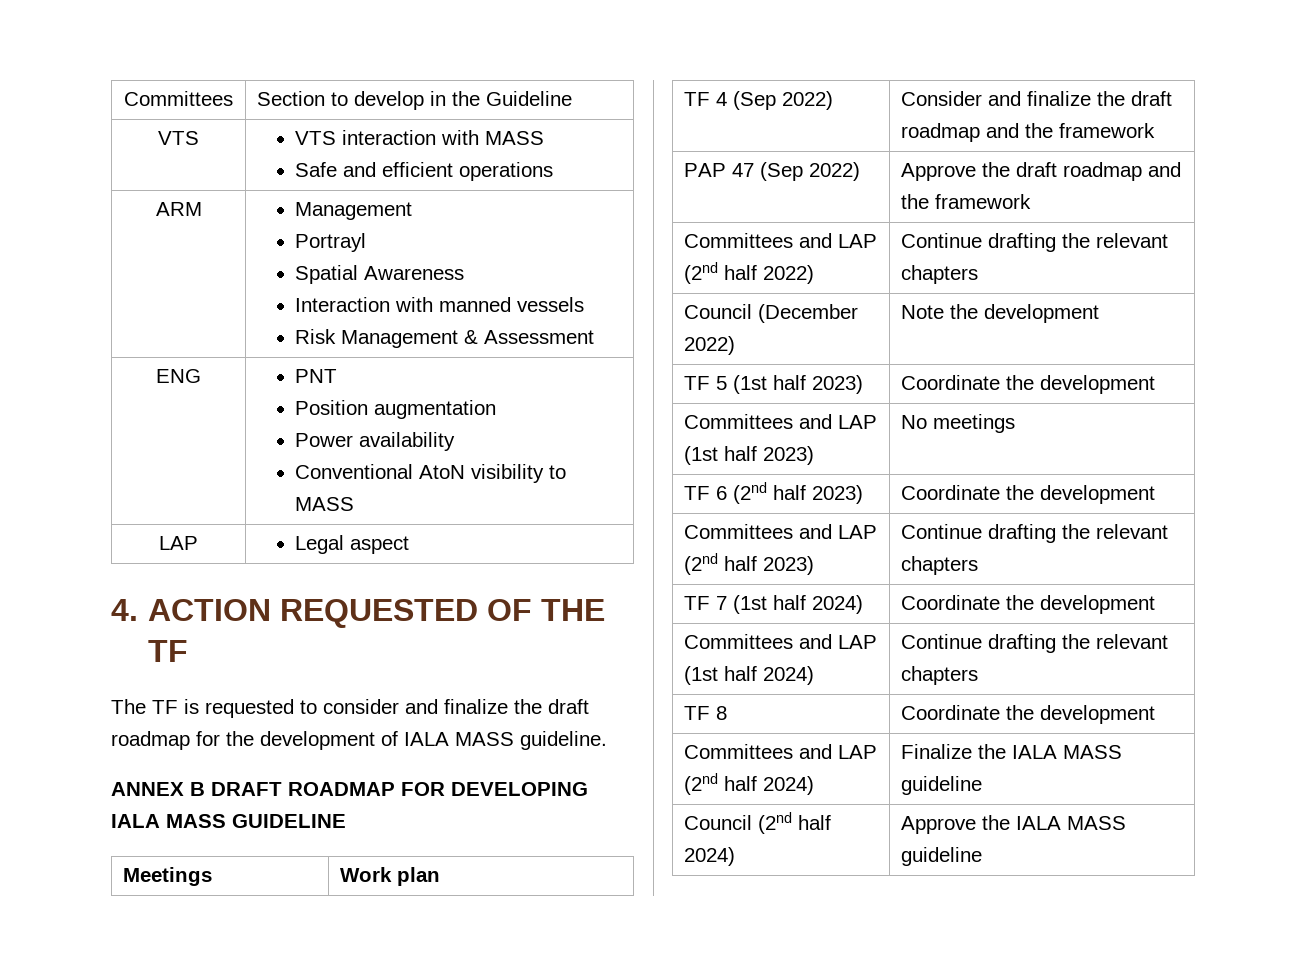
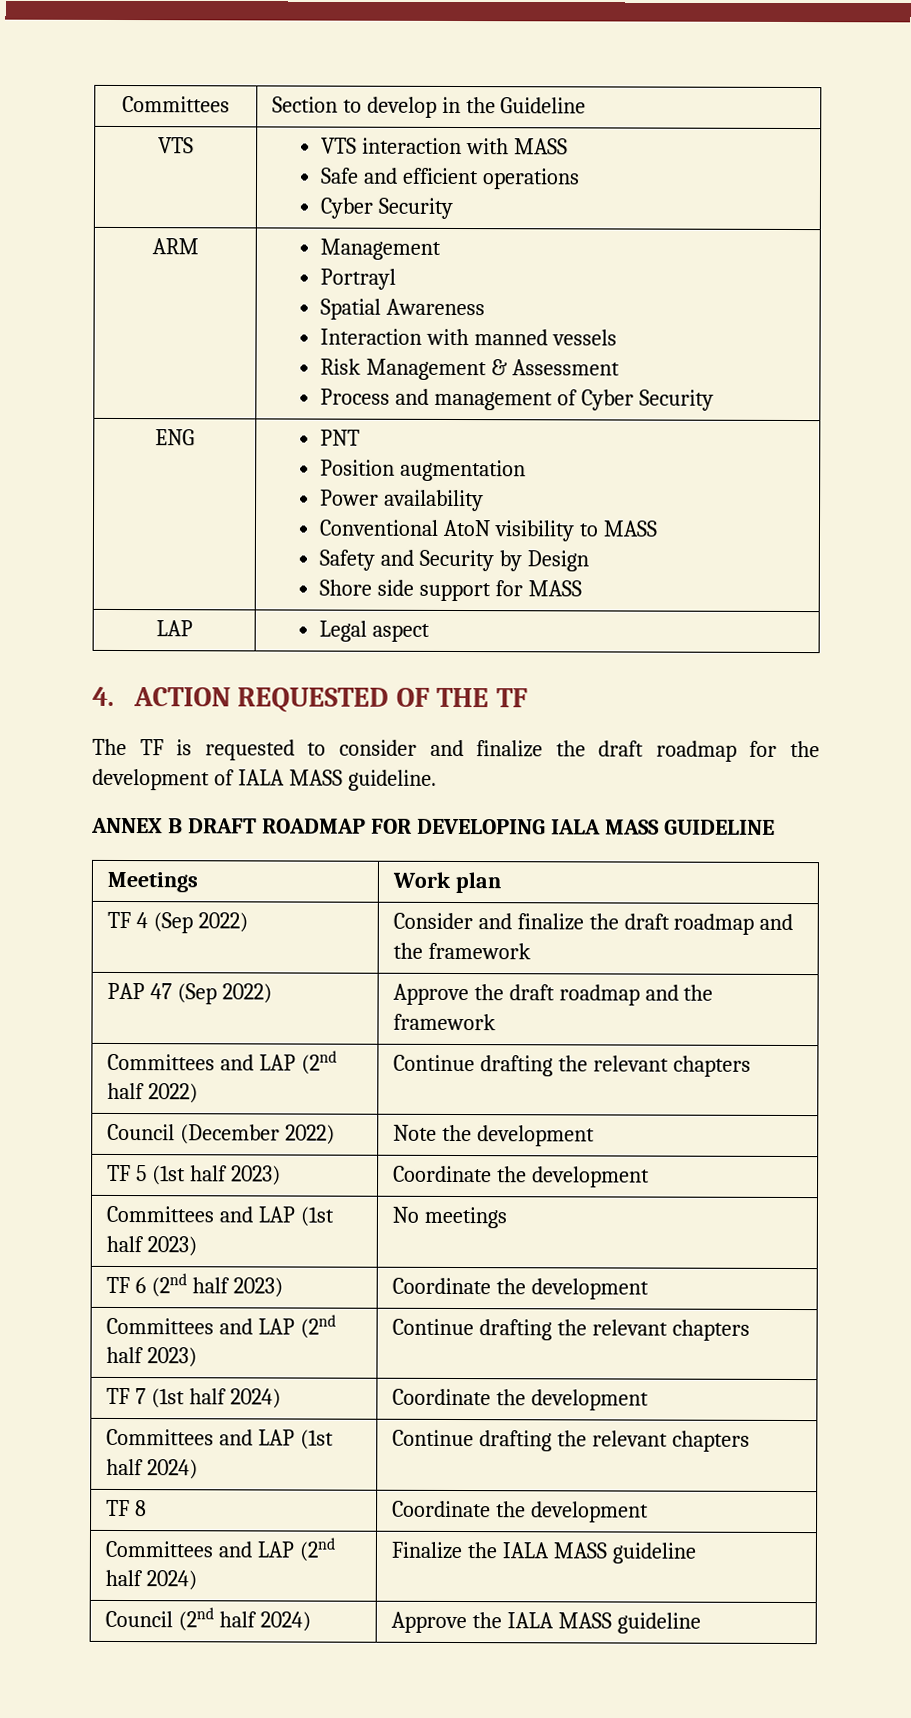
(553, 171) none -> [320,197,454,219] // Cyber Security
(594, 337) none -> [320,388,714,411] // Process and management of Cyber Security
(354, 504) none -> [319,549,589,572] [319,579,582,602] // Safety and Security by Design // Shore side support for MASS

